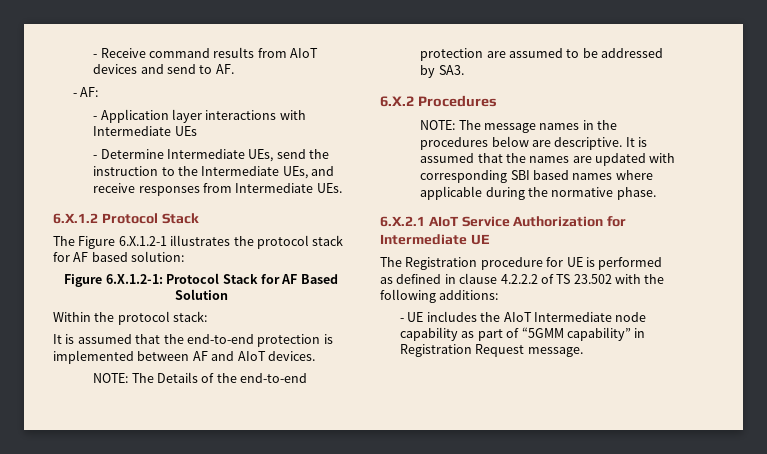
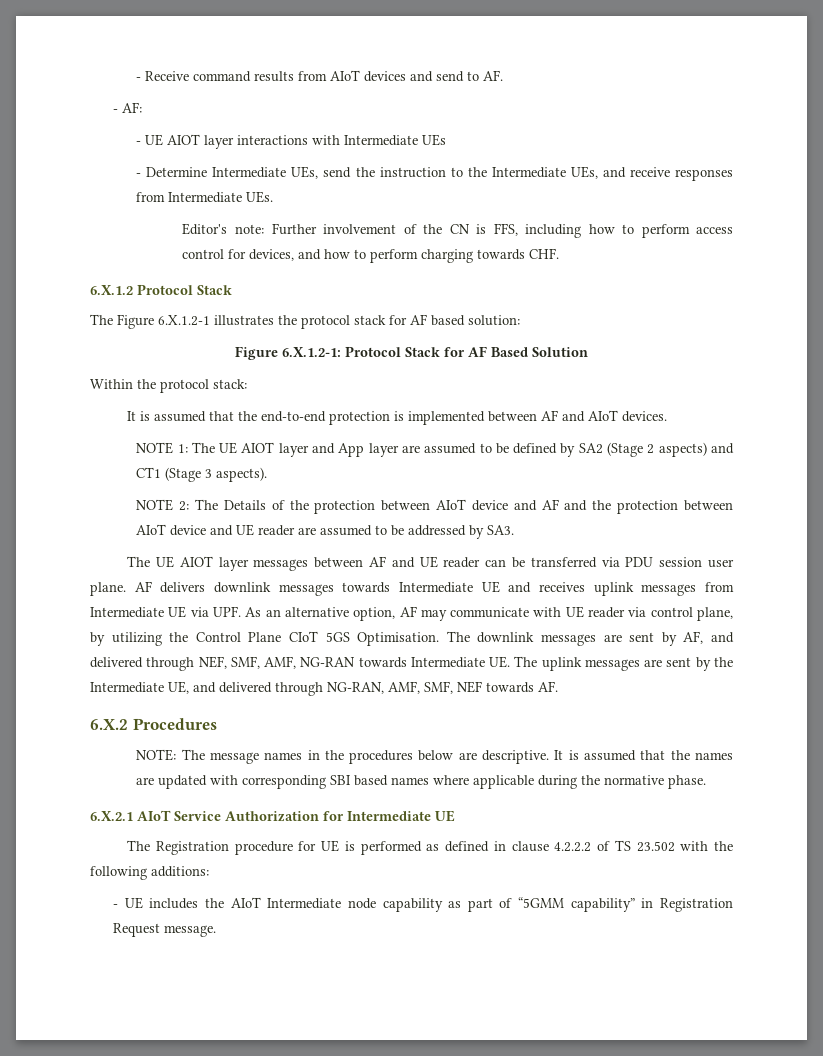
[100,109,169,123] Application -> [145,134,201,146] UE AIOT
(342, 188) none -> [182,223,734,238] [182,248,560,263] // Editor's note: Further involvement of the CN is FFS, including how to perform access control for devices, and how to perform charging towards CHF.
[93,372,308,383] [420,48,484,61] NOTE: The Details of the end-to-end protection -> [136,442,735,457] [136,467,268,482] [136,499,733,514] [136,524,296,536] NOTE 1: The UE AIOT layer and App layer are assumed to be defined by SA2 (Stage 2 aspects) and CT1 (Stage 3 aspects). // NOTE 2: The Details of the protection between AIoT device and AF and the protection between AIoT device and UE reader
(464, 70) none -> [127,556,735,571] [90,581,734,596] [90,606,733,621] [90,631,735,646] [90,656,733,671] [90,681,558,696] // The UE AIOT layer messages between AF and UE reader can be transferred via PDU session user plane. AF delivers downlink messages towards Intermediate UE and receives uplink messages from Intermediate UE via UPF. As an alternative option, AF may communicate with UE reader via control plane, by utilizing the Control Plane CIoT 5GS Optimisation. The downlink messages are sent by AF, and delivered through NEF, SMF, AMF, NG-RAN towards Intermediate UE. The uplink messages are sent by the Intermediate UE, and delivered through NG-RAN, AMF, SMF, NEF towards AF.

